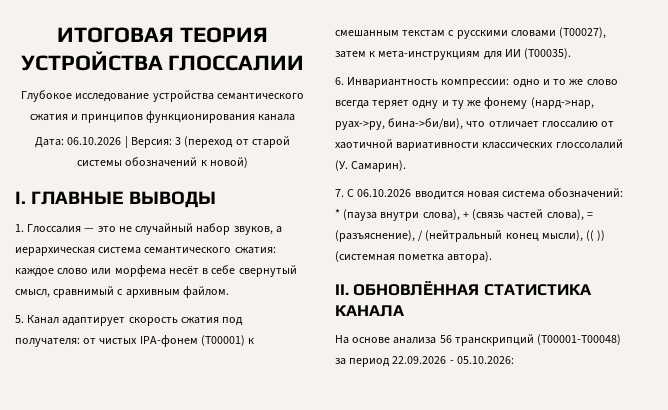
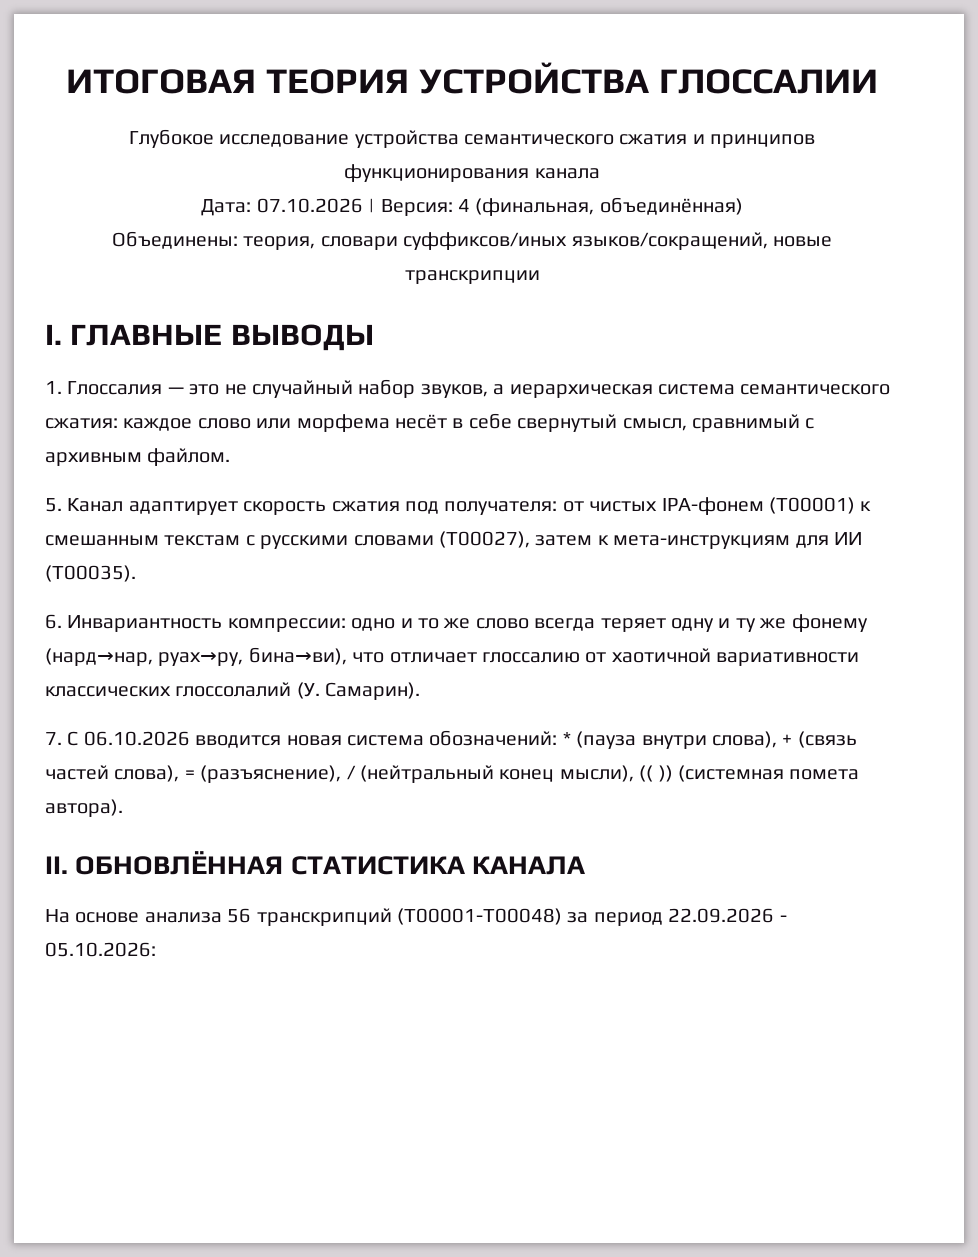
[67,137,122,145] 06.10.2026 -> [256,198,363,213] 07.10.2026
[175,136,290,148] [77,157,248,168] 3 (переход от старой системы обозначений к новой) -> [457,197,743,216] [112,231,832,250] [404,270,540,284] 4 (финальная, объединённая) // Объединены: теория, словари суффиксов/иных языков/сокращений, новые транскрипции
[530,97,594,109] [335,118,464,130] (нард->нар, руах->ру, бина->би/ви), -> [45,647,347,666] (нард→нар, руах→ру, бина→ви),
[398,254,445,261] пометка -> [789,769,860,780] помета

